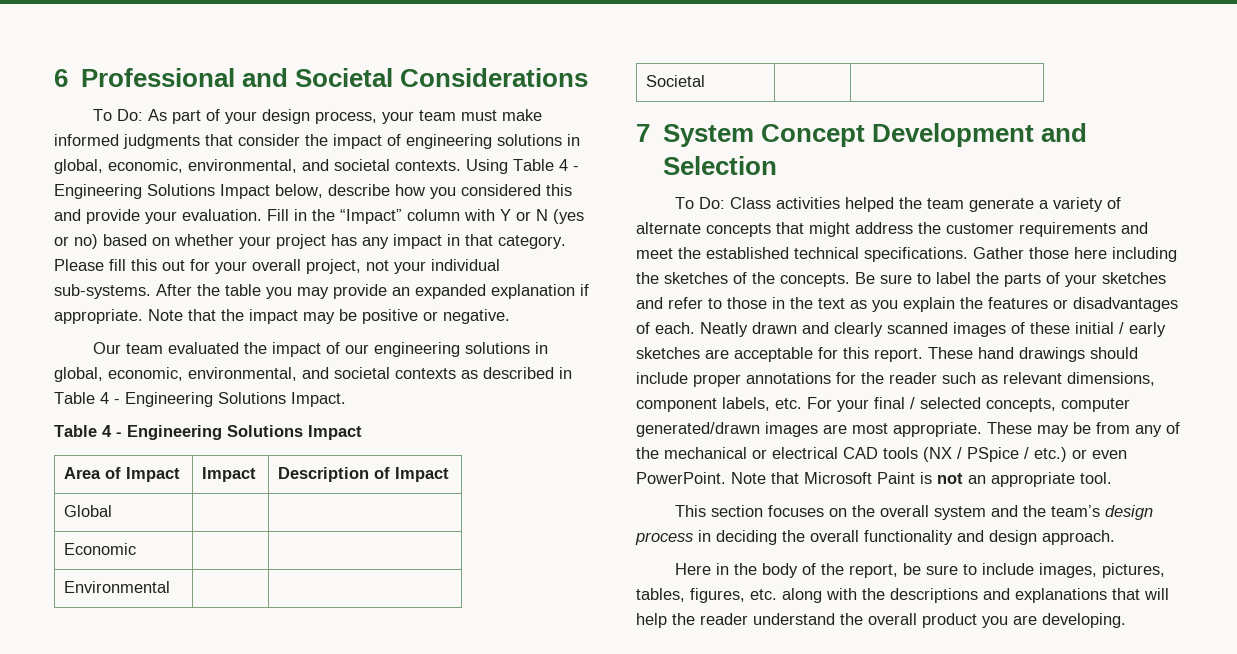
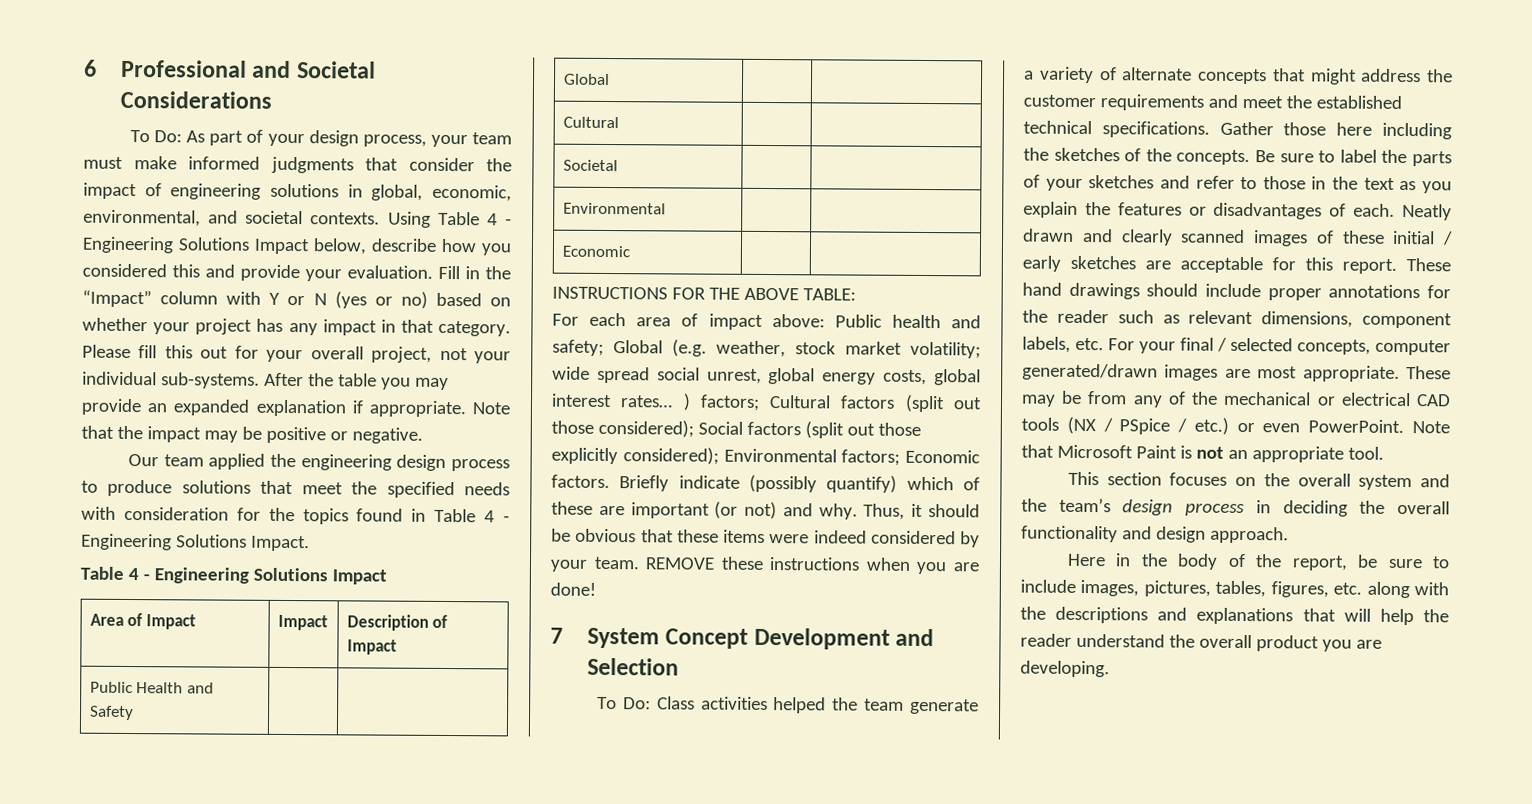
[167,342,548,357] [54,367,554,382] evaluated the impact of our engineering solutions in global, economic, environmental, and societal contexts as described -> [208,453,510,472] [81,479,510,499] [81,506,404,525] applied the engineering design process to produce solutions that meet the specified needs with consideration for the topics found
(450, 474) none -> [89,681,214,694] [88,705,134,721] // Public Health and Safety | |
[64,543,137,555] Economic -> [562,116,619,129] [562,159,618,172] Cultural | | // Societal
[646,75,706,87] Societal | | -> [561,245,630,258] [552,286,856,301] [552,312,981,330] [552,339,981,359] [552,366,982,386] [551,393,982,413] [551,419,921,439] [551,447,980,466] [551,474,980,493] [551,501,980,520] [551,528,980,548] [550,556,979,575] [550,582,596,596] Economic | | // INSTRUCTIONS FOR THE ABOVE TABLE: // For each area of impact above: Public health and safety; Global (e.g. weather, stock market volatility; wide spread social unrest, global energy costs, global interest rates… ) factors; Cultural factors (split out those considered); Social factors (split out those explicitly considered); Environmental factors; Economic factors. Briefly indicate (possibly quantify) which of these are important (or not) and why. Thus, it should be obvious that these items were indeed considered by your team. REMOVE these instructions when you are done!

